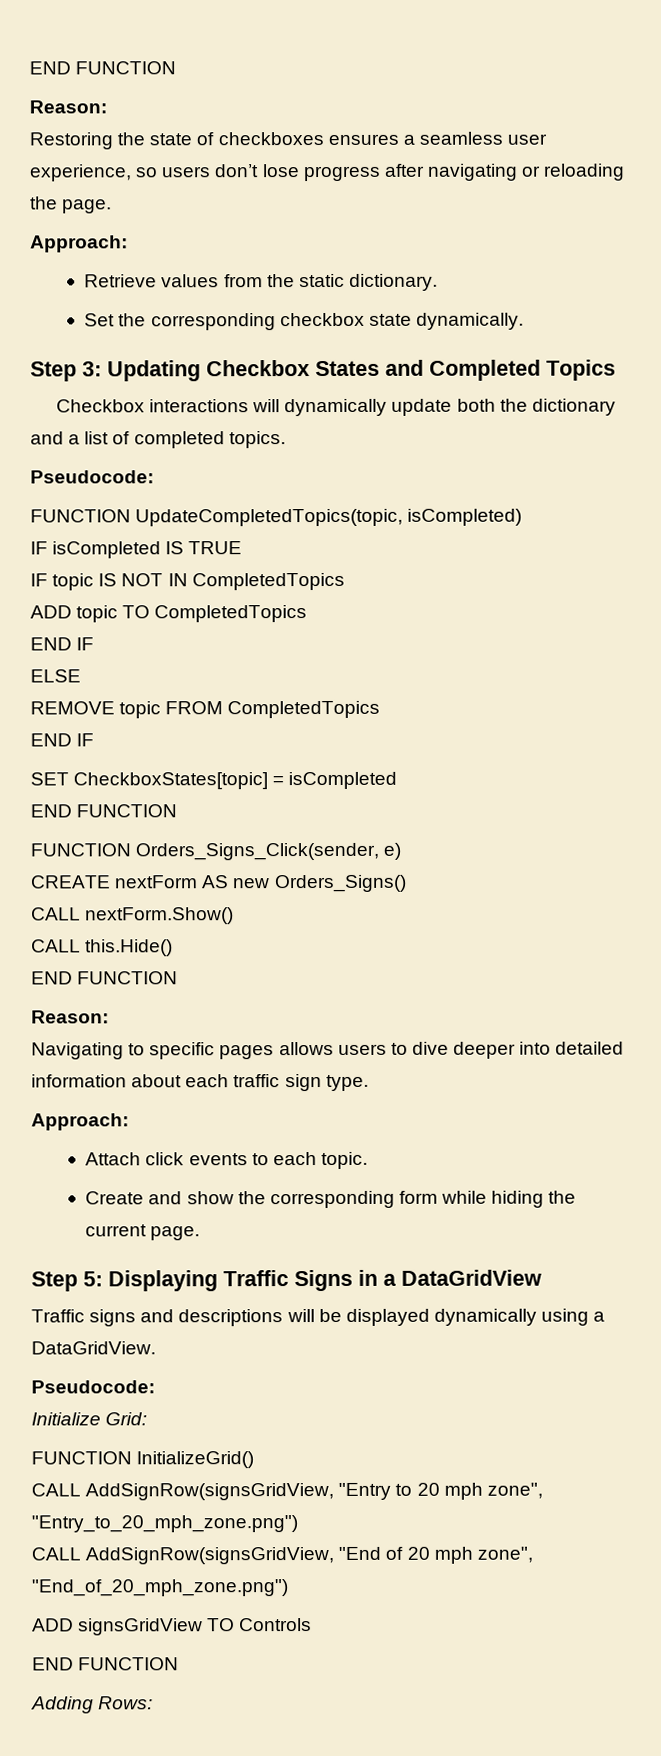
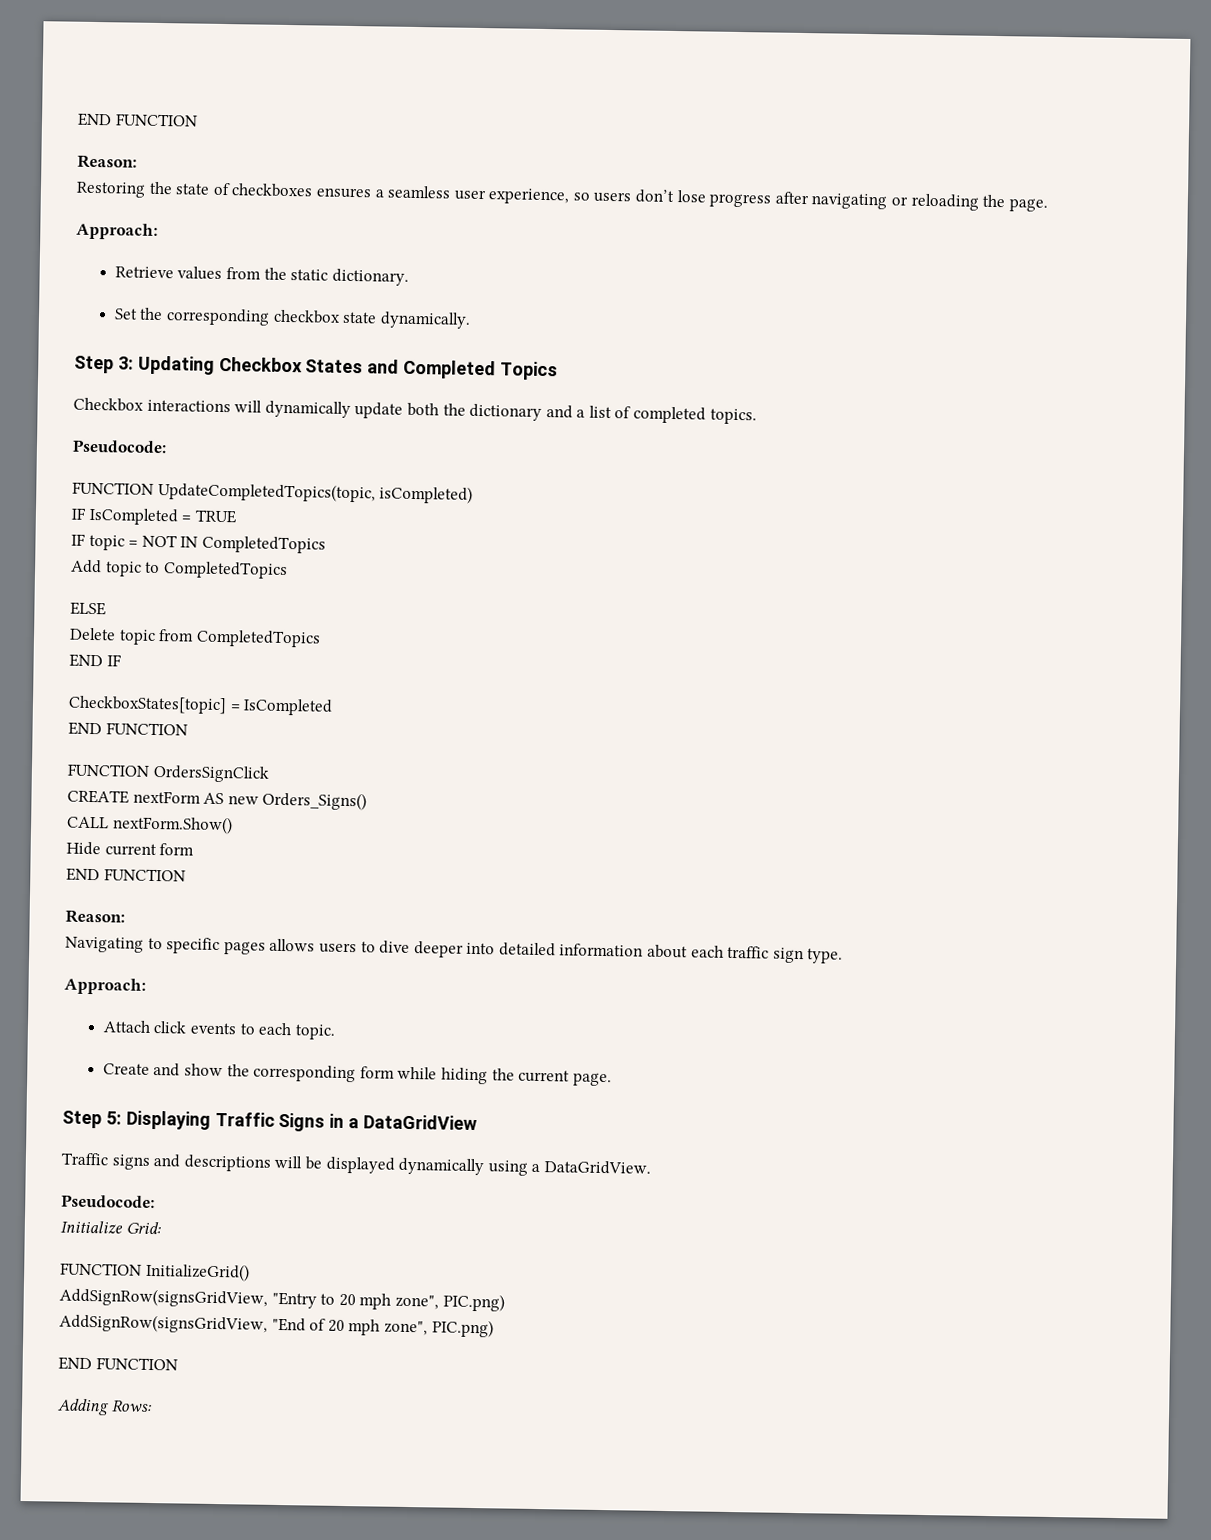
[52,541,185,559] isCompleted IS -> [88,507,192,526] IsCompleted =
[98,573,118,587] IS -> [128,540,139,547] =
[30,605,308,623] [30,637,95,651] [30,669,81,683] [30,700,381,719] [30,733,95,747] [30,772,69,786] ADD topic TO CompletedTopics // END IF // ELSE // REMOVE topic FROM CompletedTopics // END IF // SET -> [71,559,288,580] [70,601,106,616] [69,627,321,648] [69,653,122,668] Add topic to CompletedTopics // ELSE // Delete topic from CompletedTopics // END IF //
[288,771,398,790] isCompleted -> [243,698,334,716] IsCompleted
[135,842,402,861] Orders_Signs_Click(sender, e) -> [152,764,270,783] OrdersSignClick
[31,939,174,957] CALL this.Hide() -> [66,841,195,857] Hide current form
[31,1483,81,1497] CALL -> (250, 1272) none
[31,1515,298,1533] [31,1547,81,1561] "Entry_to_20_mph_zone.png") // CALL -> [442,1293,505,1312] PIC.png) //
[31,1579,289,1597] [32,1618,313,1636] "End_of_20_mph_zone.png") // ADD signsGridView TO Controls -> [431,1319,494,1338] PIC.png)

